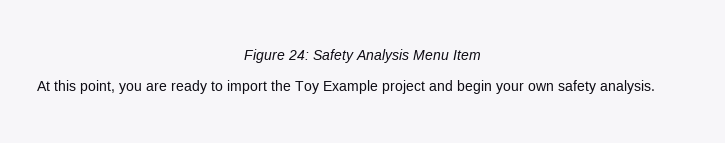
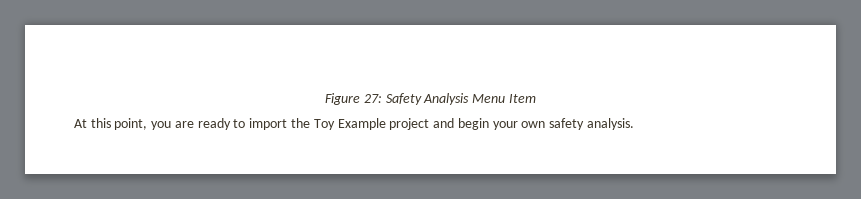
[288,50,309,60] 24: -> [363,94,382,103] 27:

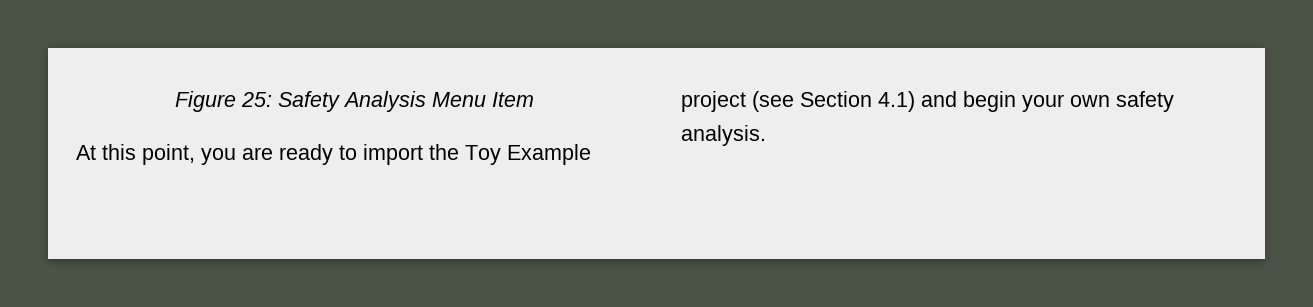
[363,94,382,103] 27: -> [240,92,272,107] 25:
(430, 124) none -> [752,91,915,112] (see Section 4.1)

